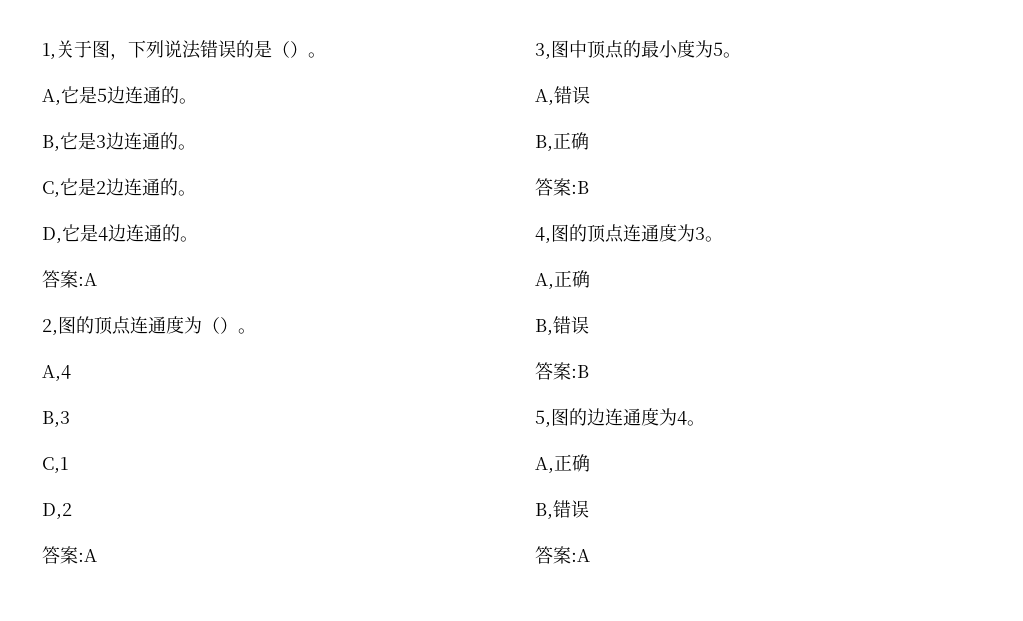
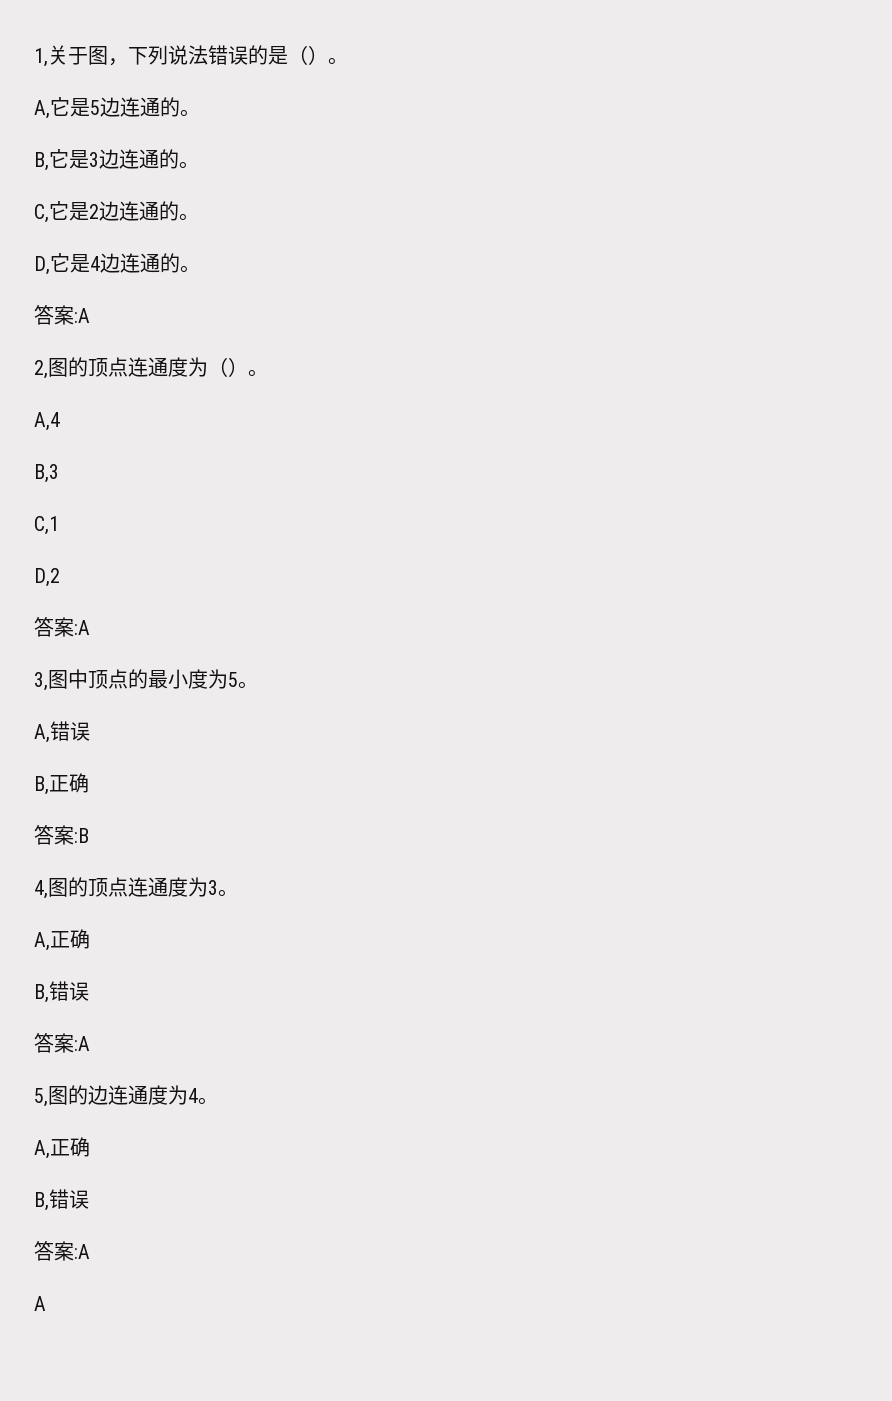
[571,365,589,378] :B -> [74,1036,90,1051] :A
(590, 555) none -> [34,1296,46,1311] // A

